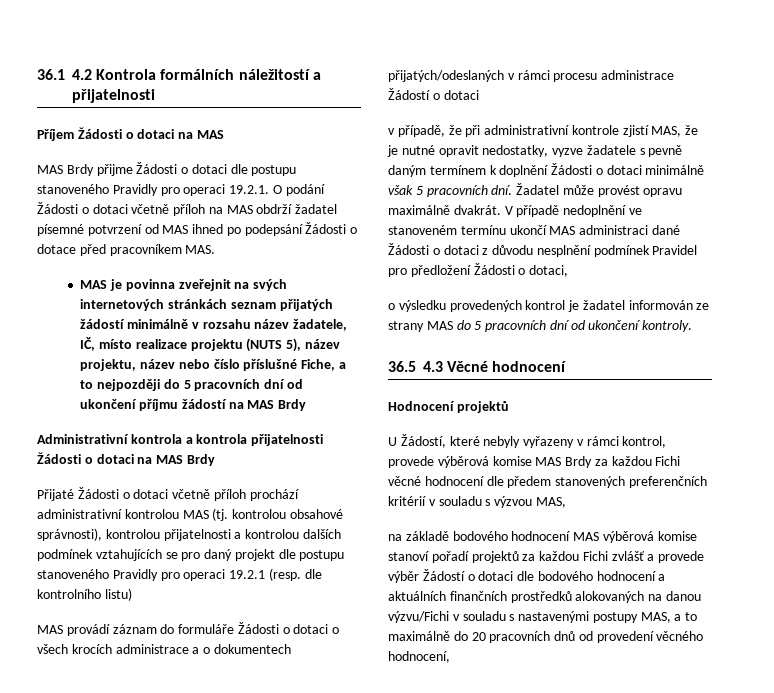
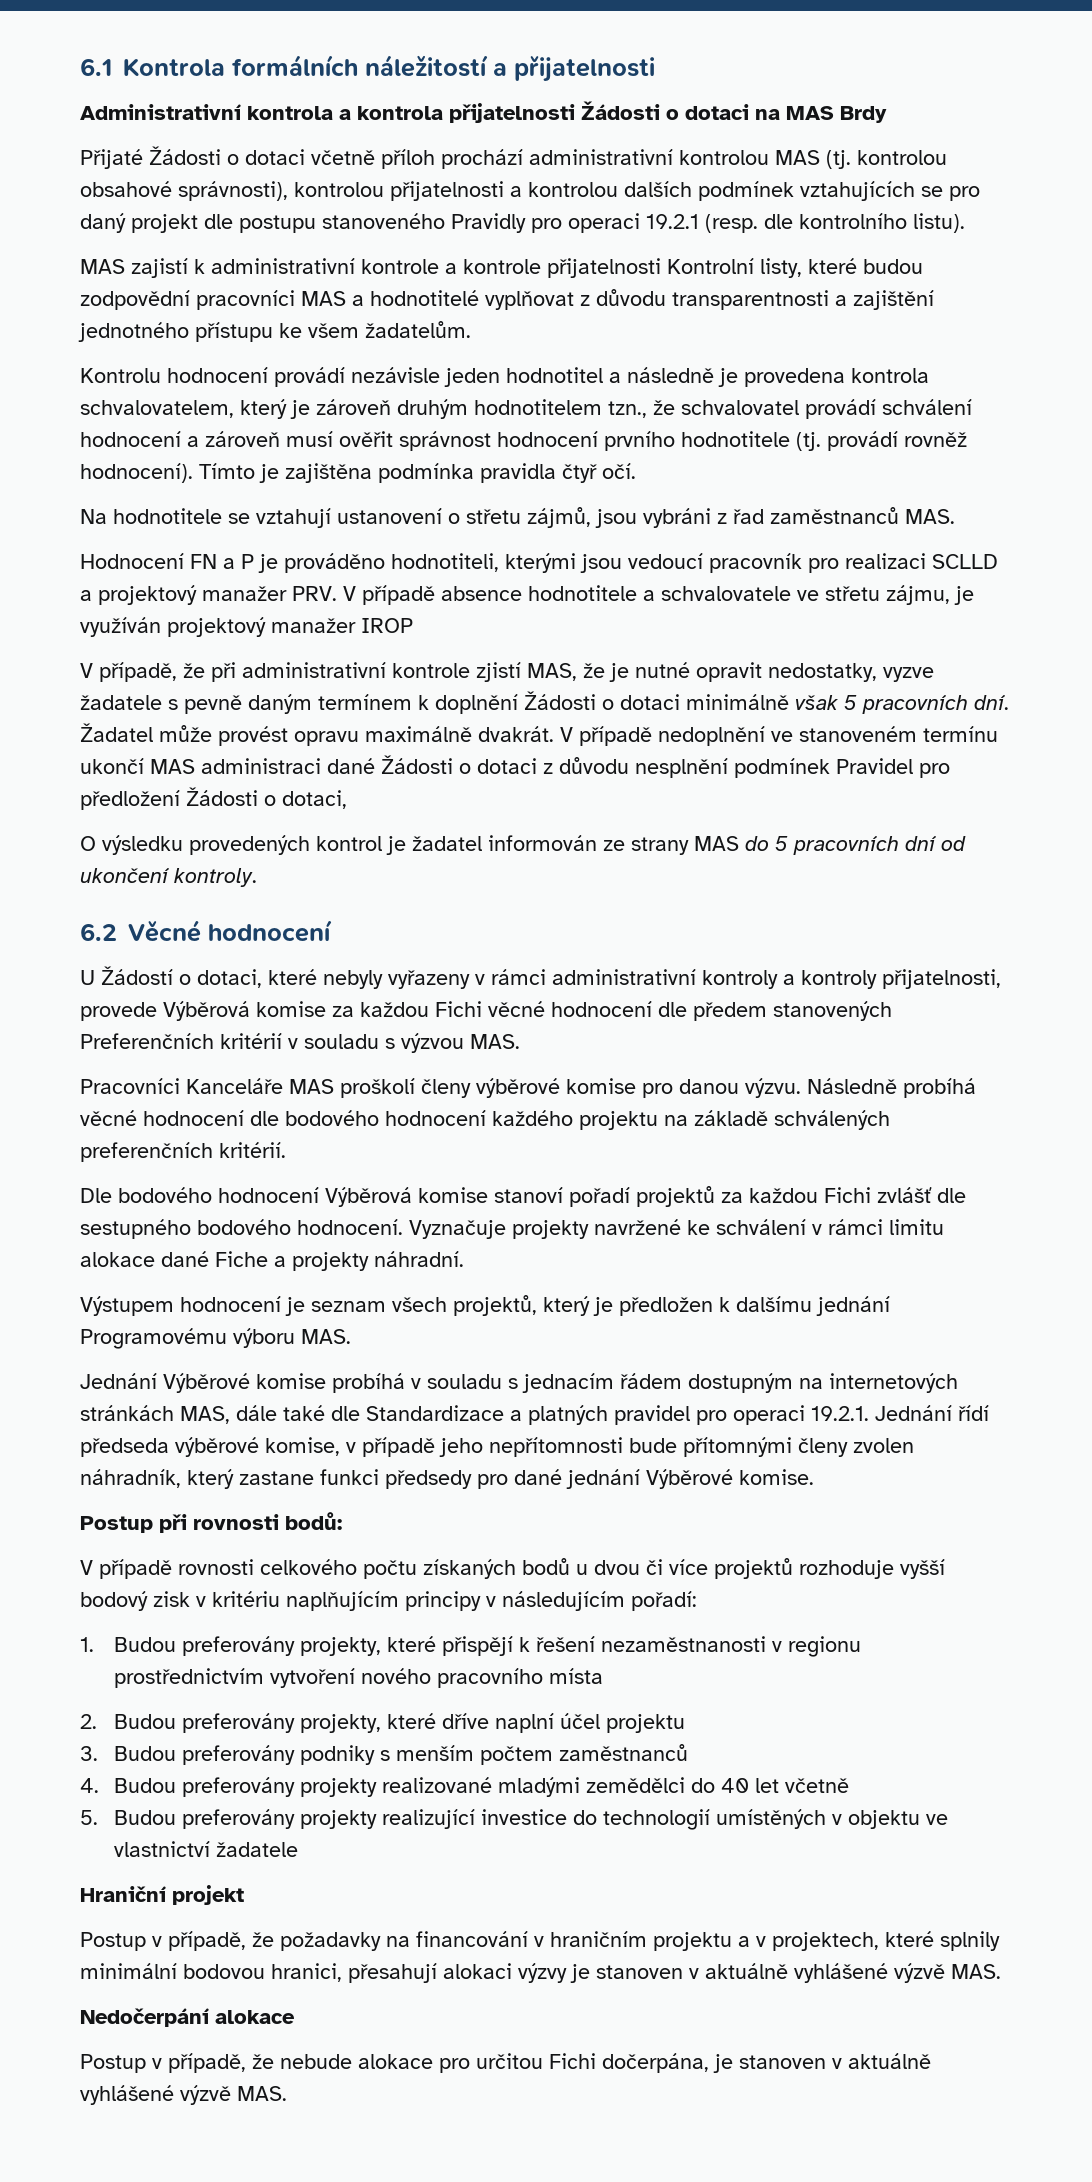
[37,69,92,80] 36.1 4.2 -> [80,58,112,76] 6.1
[37,127,224,141] [37,162,297,176] [37,184,325,196] [37,202,338,216] [37,222,358,236] [37,244,216,256] [80,279,288,291] [80,299,333,311] [80,319,348,331] [80,337,340,352] [80,359,346,371] [80,379,303,391] [80,399,307,411] // Příjem Žádosti o dotaci na MAS // MAS Brdy přijme Žádosti o dotaci dle postupu stanoveného Pravidly pro operaci 19.2.1. O podání Žádosti o dotaci včetně příloh na MAS obdrží žadatel písemné potvrzení od MAS ihned po podepsání Žádosti o dotace před pracovníkem MAS. // MAS je povinna zveřejnit na svých internetových stránkách seznam přijatých žádostí minimálně v rozsahu název žadatele, IČ, místo realizace projektu (NUTS 5), název projektu, název nebo číslo příslušné Fiche, a to nejpozději do 5 pracovních dní od ukončení příjmu žádostí na MAS Brdy -> (655, 68) none
[104,588,132,601] [37,622,340,636] [37,644,291,654] [388,70,675,82] [388,88,479,100] [388,128,395,135] listu) // MAS provádí záznam do formuláře Žádosti o dotaci o všech krocích administrace a o dokumentech přijatých/odeslaných v rámci procesu administrace Žádostí o dotaci // v -> [913,213,965,233] [80,258,923,278] [80,289,934,310] [78,321,471,342] [80,367,929,387] [80,399,972,419] [80,431,967,451] [80,463,636,483] [80,507,955,528] [80,553,998,573] [80,585,974,605] [80,617,413,637] [80,663,93,678] listu). // MAS zajistí k administrativní kontrole a kontrole přijatelnosti Kontrolní listy, které budou zodpovědní pracovníci MAS a hodnotitelé vyplňovat z důvodu transparentnosti a zajištění jednotného přístupu ke všem žadatelům. // Kontrolu hodnocení provádí nezávisle jeden hodnotitel a následně je provedena kontrola schvalovatelem, který je zároveň druhým hodnotitelem tzn., že schvalovatel provádí schválení hodnocení a zároveň musí ověřit správnost hodnocení prvního hodnotitele (tj. provádí rovněž hodnocení). Tímto je zajištěna podmínka pravidla čtyř očí. // Na hodnotitele se vztahují ustanovení o střetu zájmů, jsou vybráni z řad zaměstnanců MAS. // Hodnocení FN a P je prováděno hodnotiteli, kterými jsou vedoucí pracovník pro realizaci SCLLD a projektový manažer PRV. V případě absence hodnotitele a schvalovatele ve střetu zájmu, je využíván projektový manažer IROP // V
[388,303,395,310] o -> [80,836,96,851] O
[388,361,443,372] 36.5 4.3 -> [80,923,117,941] 6.2
[388,401,509,413] // Hodnocení projektů -> (332, 931) none
[400,434,446,448] Žádostí, -> [101,966,262,988] Žádostí o dotaci,
[622,436,667,448] [388,456,593,468] kontrol, provede výběrová komise MAS Brdy -> [552,969,1001,989] [80,1001,326,1021] administrativní kontroly a kontroly přijatelnosti, provede Výběrová komise
[628,476,707,488] preferenčních -> [80,1033,214,1049] Preferenčních
[535,497,566,508] [388,531,654,543] MAS, // na základě bodového hodnocení MAS výběrová -> [470,1034,520,1049] [80,1078,976,1098] [80,1110,890,1130] [80,1142,286,1162] [80,1187,412,1207] MAS. // Pracovníci Kanceláře MAS proškolí členy výběrové komise pro danou výzvu. Následně probíhá věcné hodnocení dle bodového hodnocení každého projektu na základě schválených preferenčních kritérií. // Dle bodového hodnocení Výběrová
[647,551,705,563] [388,569,666,583] [388,591,701,603] [388,611,698,623] [388,631,704,643] [388,651,450,663] a provede výběr Žádostí o dotaci dle bodového hodnocení a aktuálních finančních prostředků alokovaných na danou výzvu/Fichi v souladu s nastavenými postupy MAS, a to maximálně do 20 pracovních dnů od provedení věcného hodnocení, -> [937,1188,966,1203] [80,1219,944,1239] [80,1251,464,1271] [80,1295,890,1316] [80,1328,351,1349] [80,1373,958,1393] [80,1405,989,1425] [80,1437,914,1457] [80,1469,814,1489] [80,1512,342,1533] [80,1558,945,1579] [80,1591,697,1611] [80,1636,861,1657] [113,1668,603,1688] [80,1713,685,1733] [80,1744,688,1765] [80,1777,849,1797] [80,1809,948,1830] [113,1841,298,1857] [80,1885,244,1905] [80,1931,1000,1951] [80,1963,1001,1983] [80,2008,295,2027] [80,2053,931,2073] [80,2085,287,2105] dle sestupného bodového hodnocení. Vyznačuje projekty navržené ke schválení v rámci limitu alokace dané Fiche a projekty náhradní. // Výstupem hodnocení je seznam všech projektů, který je předložen k dalšímu jednání Programovému výboru MAS. // Jednání Výběrové komise probíhá v souladu s jednacím řádem dostupným na internetových stránkách MAS, dále také dle Standardizace a platných pravidel pro operaci 19.2.1. Jednání řídí předseda výběrové komise, v případě jeho nepřítomnosti bude přítomnými členy zvolen náhradník, který zastane funkci předsedy pro dané jednání Výběrové komise. // Postup při rovnosti bodů: // V případě rovnosti celkového počtu získaných bodů u dvou či více projektů rozhoduje vyšší bodový zisk v kritériu naplňujícím principy v následujícím pořadí: // 1. Budou preferovány projekty, které přispějí k řešení nezaměstnanosti v regionu prostřednictvím vytvoření nového pracovního místa // 2. Budou preferovány projekty, které dříve naplní účel projektu // 3. Budou preferovány podniky s menším počtem zaměstnanců // 4. Budou preferovány projekty realizované mladými zemědělci do 40 let včetně // 5. Budou preferovány projekty realizující investice do technologií umístěných v objektu ve vlastnictví žadatele // Hraniční projekt // Postup v případě, že požadavky na financování v hraničním projektu a v projektech, které splnily minimální bodovou hranici, přesahují alokaci výzvy je stanoven v aktuálně vyhlášené výzvě MAS. // Nedočerpání alokace // Postup v případě, že nebude alokace pro určitou Fichi dočerpána, je stanoven v aktuálně vyhlášené výzvě MAS.

